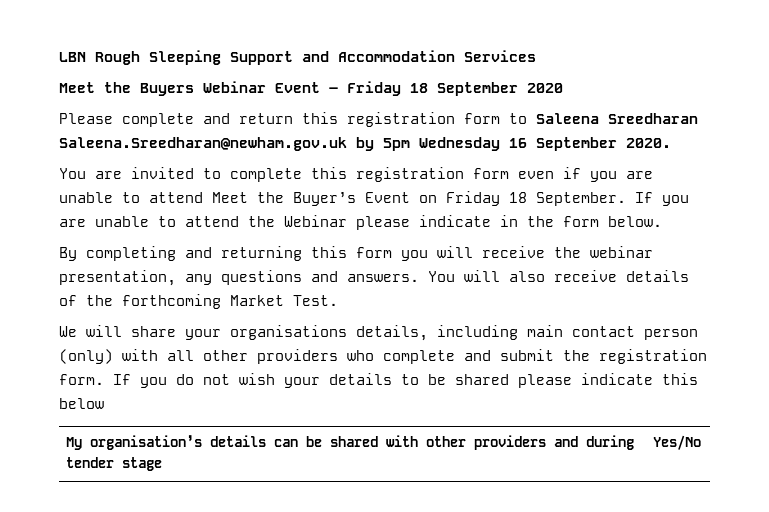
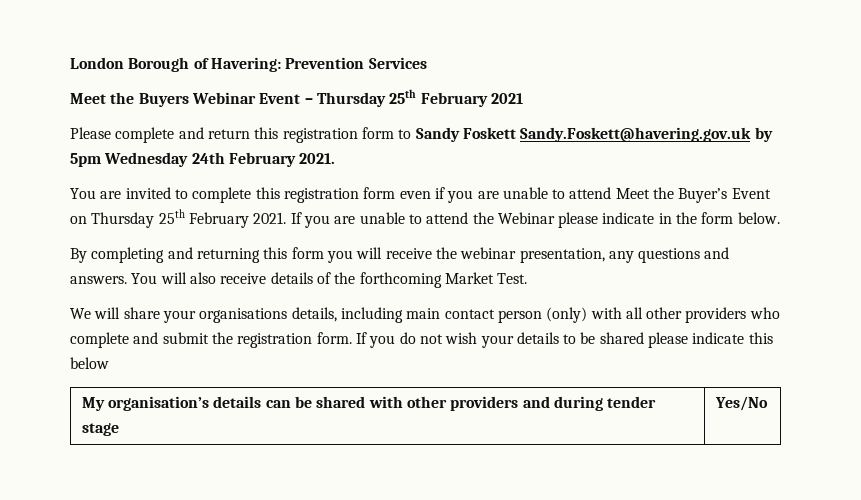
[59,50,455,65] LBN Rough Sleeping Support and Accommodation -> [70,57,365,72] London Borough of Havering: Prevention
[347,81,563,96] Friday 18 September 2020 -> [316,89,523,107] Thursday 25th February 2021
[536,113,698,124] [59,137,671,151] Saleena Sreedharan Saleena.Sreedharan@newham.gov.uk by 5pm Wednesday 16 September 2020. -> [415,127,773,142] [70,152,336,167] Sandy Foskett Sandy.Foskett@havering.gov.uk by 5pm Wednesday 24th February 2021.
[446,191,626,206] Friday 18 September. -> [91,209,287,228] Thursday 25th February 2021.

